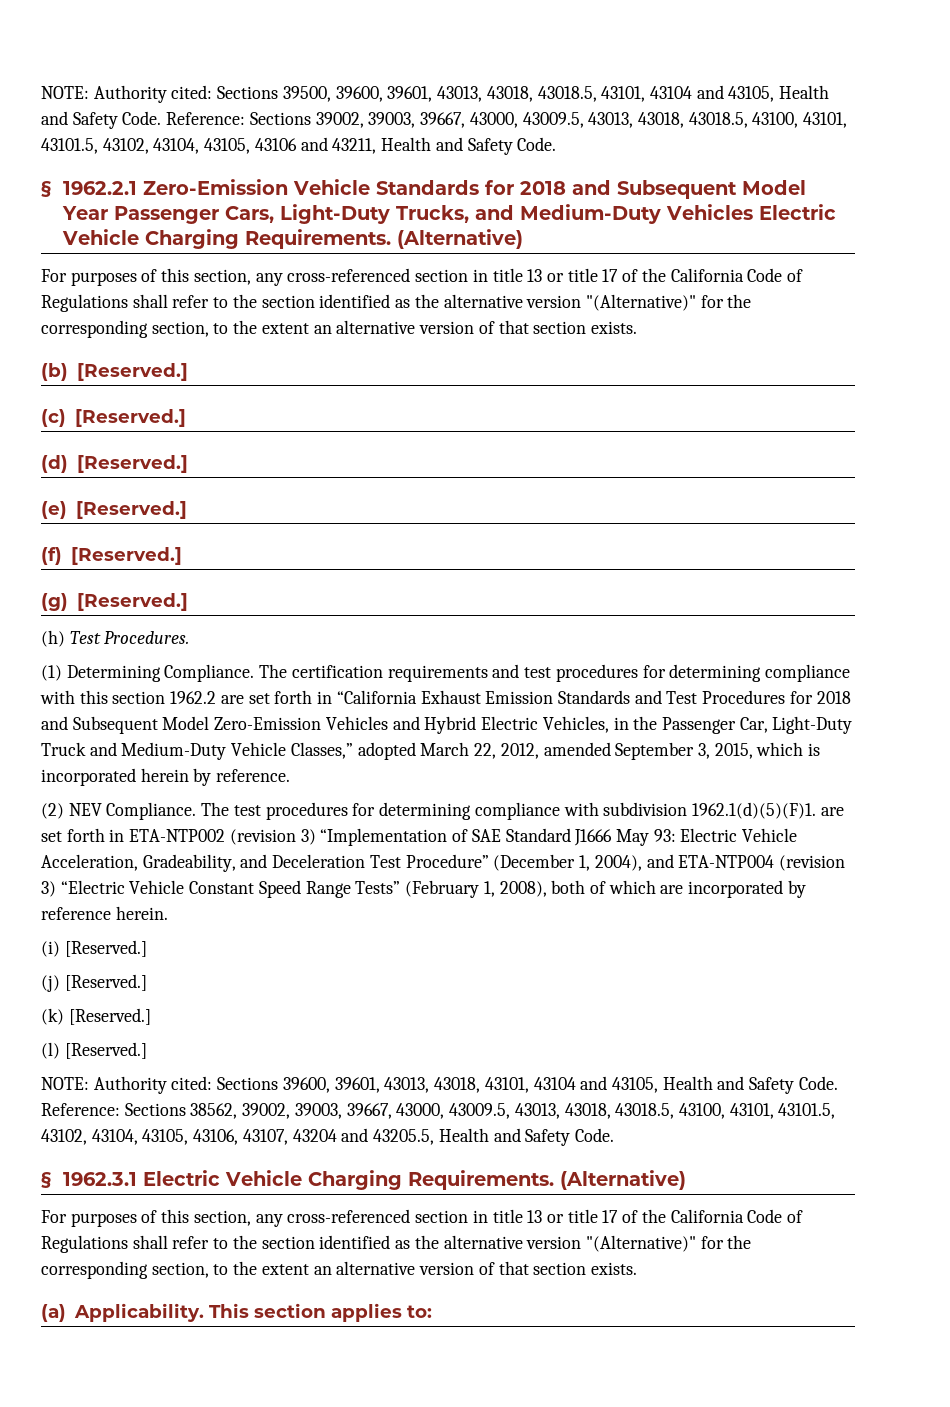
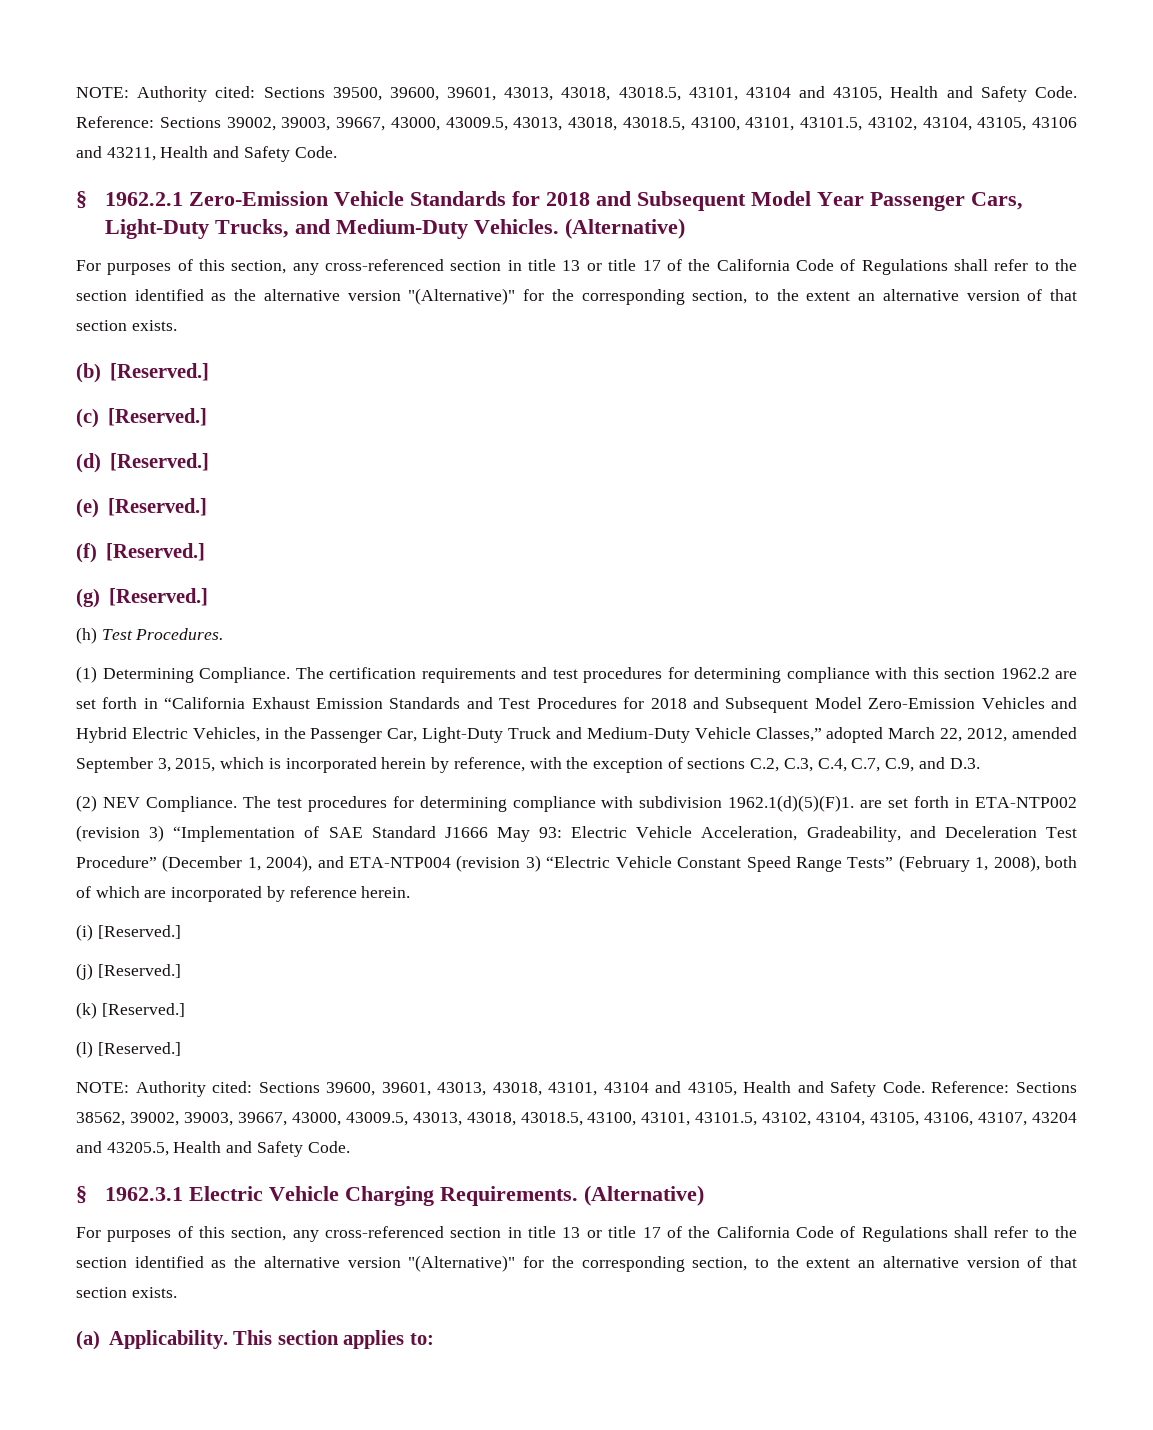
[666,204,837,220] [62,229,392,249] Vehicles Electric Vehicle Charging Requirements. -> [474,219,560,234] Vehicles.
[216,769,291,782] reference. -> [453,757,980,773] reference, with the exception of sections C.2, C.3, C.4, C.7, C.9, and D.3.

